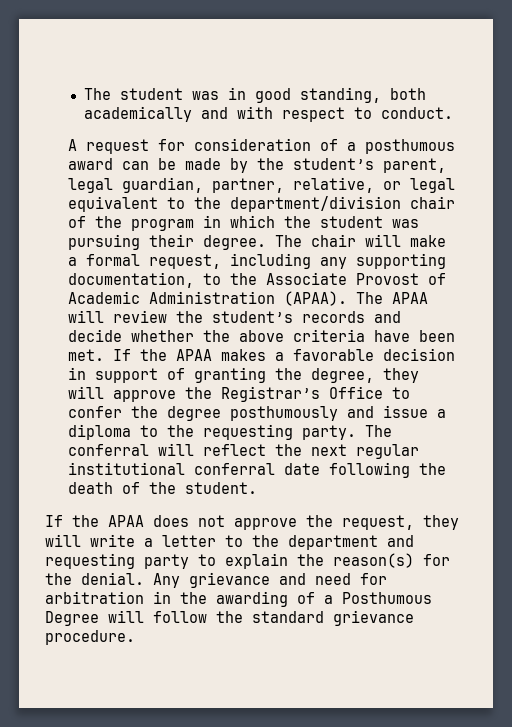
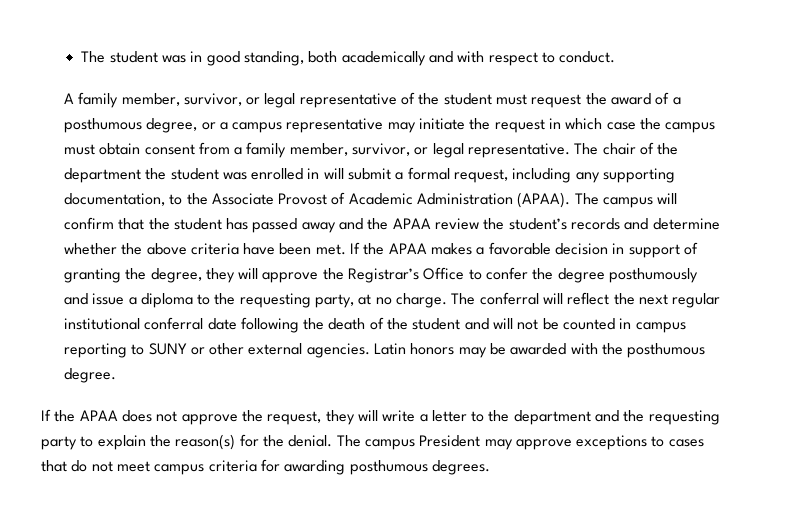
[86,138,456,154] [68,158,447,173] [68,177,456,193] [68,196,456,212] [68,215,420,231] [68,234,447,250] request for consideration of a posthumous award can be made by the student’s parent, legal guardian, partner, relative, or legal equivalent to the department/division chair of the program in which the student was pursuing their degree. The chair will make -> [78,92,681,108] [63,118,716,133] [63,142,679,158] [63,168,392,183] family member, survivor, or legal representative of the student must request the award of a posthumous degree, or a campus representative may initiate the request in which case the campus must obtain consent from a family member, survivor, or legal representative. The chair of the department the student was enrolled in will submit
[392,292,429,304] [68,310,105,323] APAA will -> [603,193,678,208] [63,217,431,233] campus will confirm that the student has passed away and the APAA
[68,329,123,342] decide -> [652,218,720,230] determine
[302,425,357,440] party. -> [315,293,448,308] party, at no charge.
[185,482,258,494] student. -> [412,318,686,333] [63,343,706,358] [63,368,116,383] student and will not be counted in campus reporting to SUNY or other external agencies. Latin honors may be awarded with the posthumous degree.
(414, 541) none -> [623,410,645,422] the
[153,572,387,588] [45,591,432,607] [45,610,414,626] [45,630,135,645] Any grievance and need for arbitration in the awarding of a Posthumous Degree will follow the standard grievance procedure. -> [336,435,704,450] [41,459,490,475] The campus President may approve exceptions to cases that do not meet campus criteria for awarding posthumous degrees.

